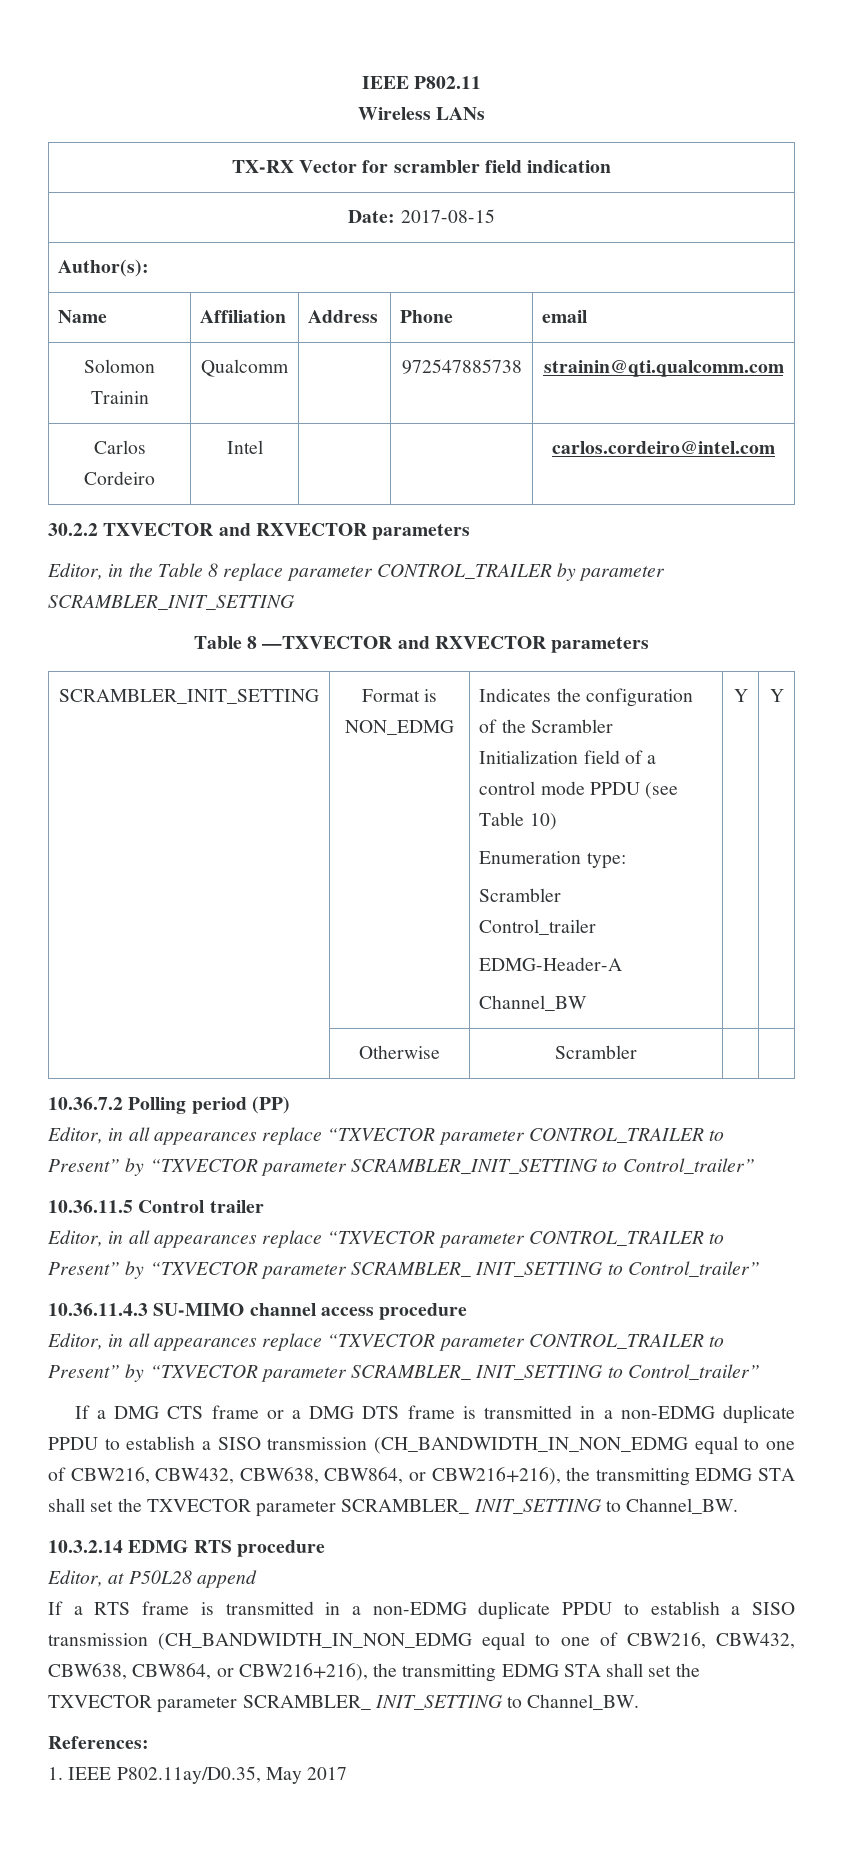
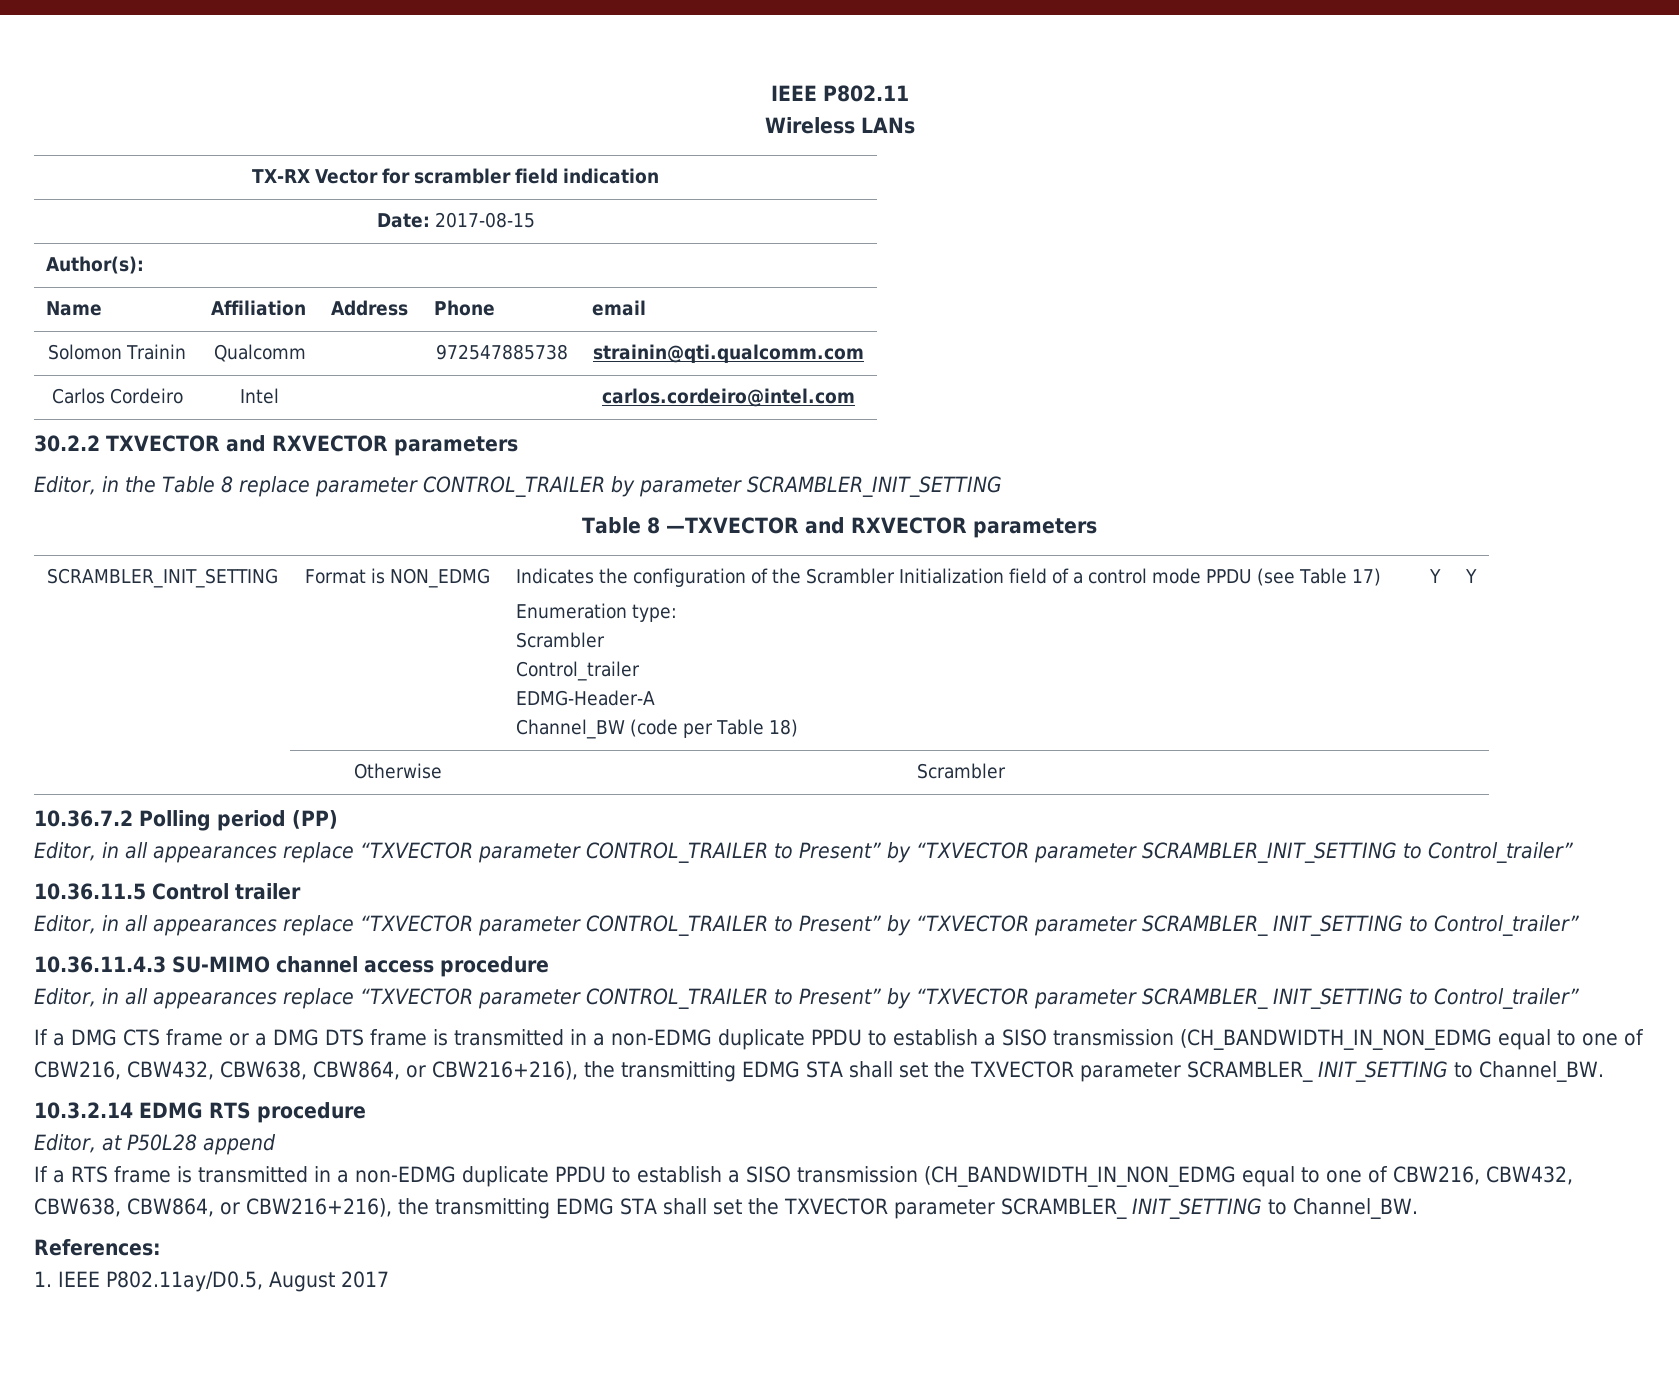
[529,813,557,830] 10) -> [1352,568,1382,586] 17)
(588, 1003) none -> [630,719,799,738] (code per Table 18)
[116,1766,302,1784] P802.11ay/D0.35, May -> [106,1271,335,1292] P802.11ay/D0.5, August

